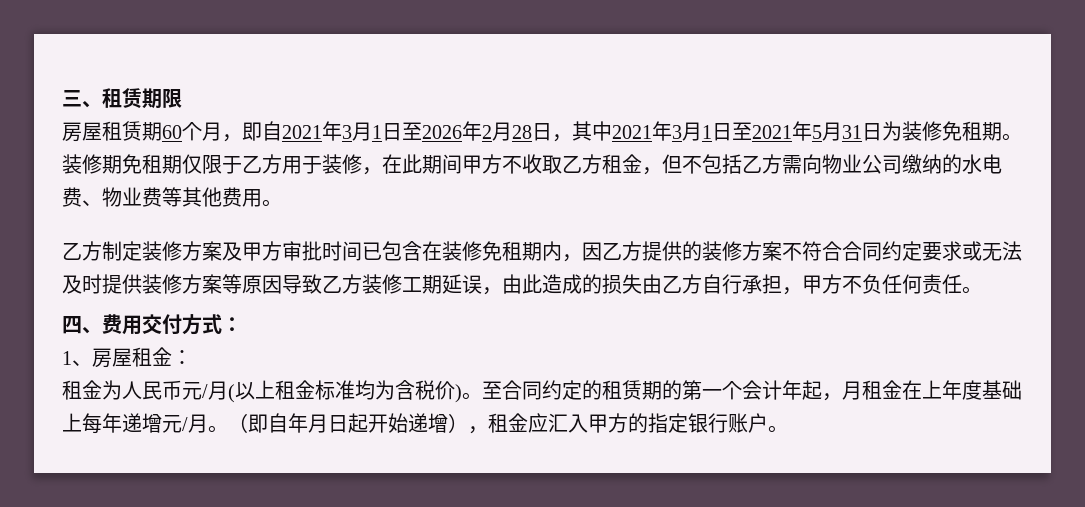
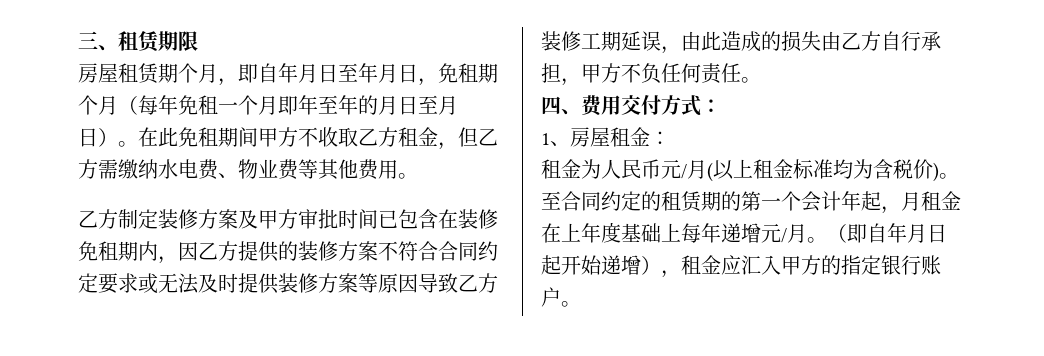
[162,125,182,139] 60 -> (178, 73) none
[282,121,1022,142] [62,154,422,175] 2021年3月1日至2026年2月28日，其中2021年3月1日至2021年5月31日为装修免租期。装修期免租期仅限于乙方用于装修，在此 -> [278,63,498,86] [78,95,458,115] [78,127,218,147] 年月日至年月日，免租期个月（每年免租一个月即年至年的月日至月日）。在此免租
[682,154,962,174] 不包括乙方需向物业公司缴纳的 -> [478,128,498,146] [78,159,158,179] 乙方需缴纳

